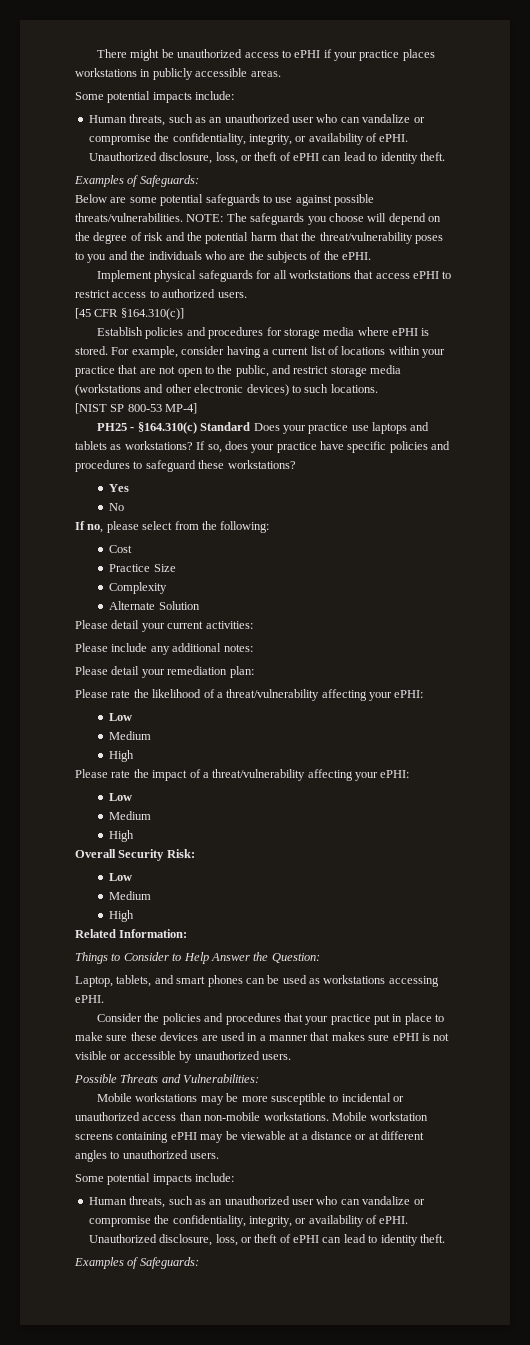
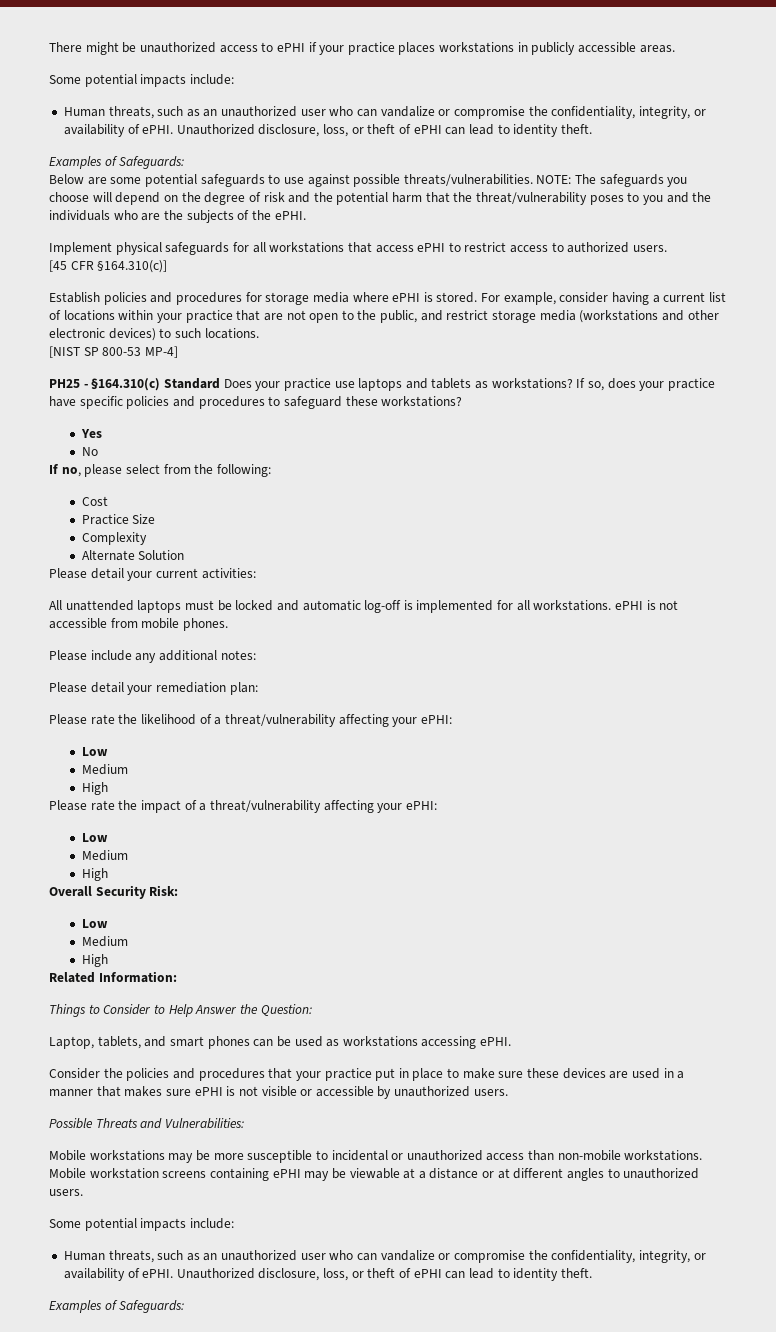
(253, 625) none -> [49,600,679,613] [49,618,228,631] // All unattended laptops must be locked and automatic log-off is implemented for all workstations. ePHI is not accessible from mobile phones.

